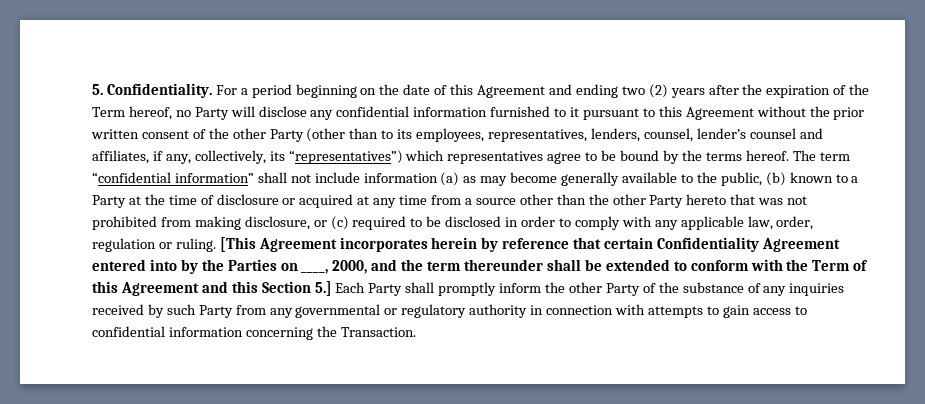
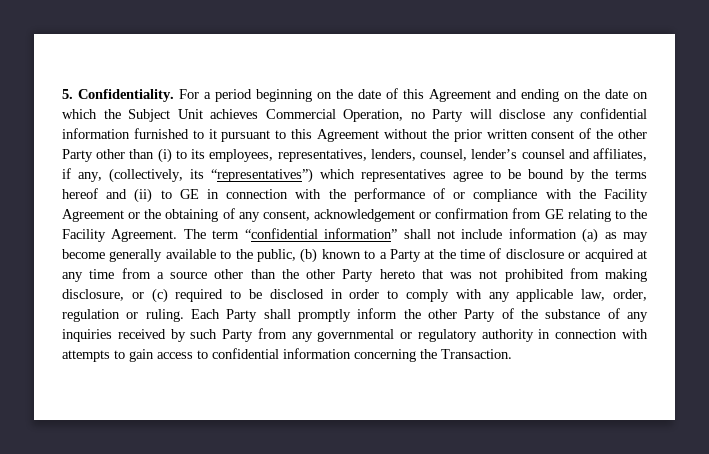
[621,84,870,98] [92,106,172,120] two (2) years after the expiration of the Term hereof, -> [564,89,648,99] [62,109,403,122] on the date on which the Subject Unit achieves Commercial Operation,
[306,128,379,142] (other than -> [96,148,172,163] other than (i)
[194,150,266,164] collectively, -> [109,168,183,183] (collectively,
[745,150,789,161] hereof. -> [62,188,648,203] [62,208,647,222] [62,229,178,242] hereof and (ii) to GE in connection with the performance of or compliance with the Facility Agreement or the obtaining of any consent, acknowledgement or confirmation from GE relating to the Facility Agreement.
[219,237,840,252] [92,259,869,274] [92,281,332,296] [This Agreement incorporates herein by reference that certain Confidentiality Agreement entered into by the Parties on ____, 2000, and the term thereunder shall be extended to conform with the Term of this Agreement and this Section 5.] -> (184, 315) none

